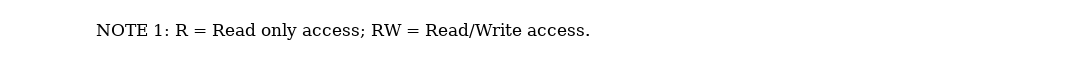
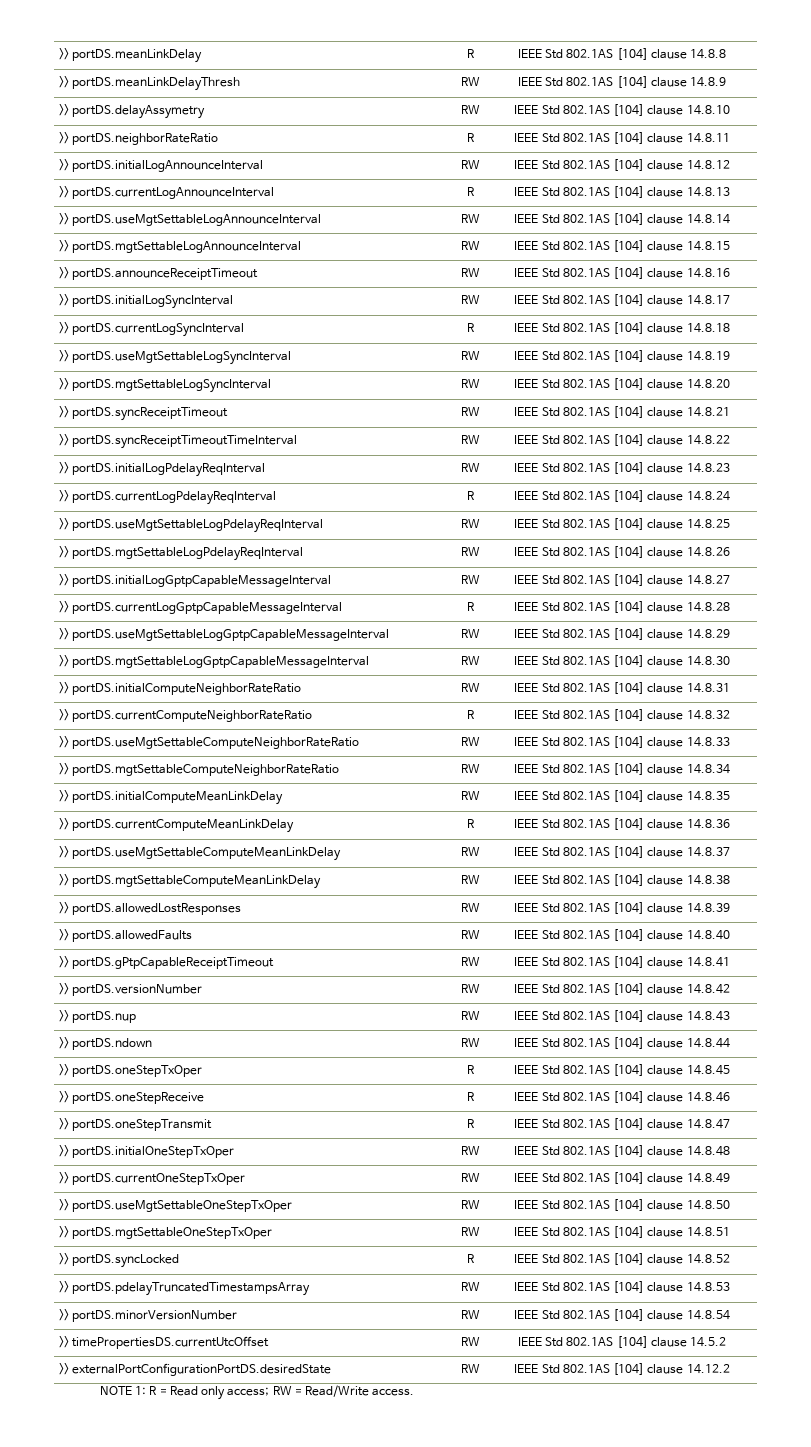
(95, 30) none -> [58,48,203,63] [466,49,475,58] [517,48,727,60] [58,76,241,91] [460,77,480,86] [517,76,727,88] [58,104,206,119] [460,105,480,114] [514,104,730,116] [58,132,219,145] [466,133,475,142] [514,132,730,144] [58,159,264,172] [460,160,480,169] [514,159,730,171] [58,186,275,199] [466,187,475,196] [514,186,730,198] [58,213,322,226] [460,214,480,223] [514,213,730,225] [58,240,302,253] [460,241,480,250] [514,240,730,252] [58,267,259,280] [460,268,480,277] [514,267,730,279] [58,294,234,309] [460,295,480,304] [514,294,730,306] [58,322,245,337] [466,323,475,332] [514,322,730,334] [58,350,292,365] [460,351,480,360] [514,350,730,362] [58,378,272,393] [460,379,480,388] [514,378,730,390] [58,406,229,421] [460,407,480,416] [514,406,730,418] [58,434,298,449] [460,435,480,444] [514,434,730,446] [58,462,266,477] [460,463,480,472] [514,462,730,474] [58,490,277,505] [466,491,475,500] [514,490,730,502] [58,518,324,533] [460,519,480,528] [514,518,730,530] [58,546,304,561] [460,547,480,556] [514,546,730,558] [58,574,332,587] [460,575,480,584] [514,574,730,586] [58,601,343,614] [466,602,475,611] [514,601,730,613] [58,628,390,641] [460,629,480,638] [514,628,730,640] [58,655,370,668] [460,656,480,665] [514,655,730,667] [58,682,302,695] [460,683,480,692] [514,682,730,694] [58,709,313,722] [466,710,475,719] [514,709,730,721] [58,736,360,749] [460,737,480,746] [514,736,730,748] [58,763,340,776] [460,764,480,773] [514,763,730,775] [58,790,284,805] [460,791,480,800] [514,790,730,802] [58,818,295,833] [466,819,475,828] [514,818,730,830] [58,846,342,861] [460,847,480,856] [514,846,730,858] [58,874,322,889] [460,875,480,884] [514,874,730,886] [58,902,242,915] [460,903,480,912] [514,902,730,914] [58,929,193,942] [460,930,480,939] [514,929,730,941] [58,956,275,969] [460,957,480,966] [514,956,730,968] [58,983,203,996] [460,984,480,993] [514,983,730,995] [58,1010,137,1023] [460,1011,480,1020] [514,1010,730,1022] [58,1037,153,1050] [460,1038,480,1047] [514,1037,730,1049] [58,1064,203,1077] [466,1065,475,1074] [514,1064,730,1076] [58,1091,205,1104] [466,1092,475,1101] [514,1091,730,1103] [58,1118,213,1131] [466,1119,475,1128] [514,1118,730,1130] [58,1145,235,1158] [460,1146,480,1155] [514,1145,730,1157] [58,1172,246,1185] [460,1173,480,1182] [514,1172,730,1184] [58,1199,293,1212] [460,1200,480,1209] [514,1199,730,1211] [58,1226,273,1239] [460,1227,480,1236] [514,1226,730,1238] [58,1253,180,1268] [466,1254,475,1263] [514,1253,730,1265] [58,1281,311,1296] [460,1282,480,1291] [514,1281,730,1293] [58,1309,238,1322] [460,1310,480,1319] [514,1309,730,1321] [58,1336,270,1349] [460,1337,480,1346] [517,1336,727,1348] [58,1363,332,1376] [460,1364,480,1373] [514,1363,730,1375] >> portDS.meanLinkDelay | R | IEEE Std 802.1AS [104] clause 14.8.8 // >> portDS.meanLinkDelayThresh | RW | IEEE Std 802.1AS [104] clause 14.8.9 // >> portDS.delayAssymetry | RW | IEEE Std 802.1AS [104] clause 14.8.10 // >> portDS.neighborRateRatio | R | IEEE Std 802.1AS [104] clause 14.8.11 // >> portDS.initialLogAnnounceInterval | RW | IEEE Std 802.1AS [104] clause 14.8.12 // >> portDS.currentLogAnnounceInterval | R | IEEE Std 802.1AS [104] clause 14.8.13 // >> portDS.useMgtSettableLogAnnounceInterval | RW | IEEE Std 802.1AS [104] clause 14.8.14 // >> portDS.mgtSettableLogAnnounceInterval | RW | IEEE Std 802.1AS [104] clause 14.8.15 // >> portDS.announceReceiptTimeout | RW | IEEE Std 802.1AS [104] clause 14.8.16 // >> portDS.initialLogSyncInterval | RW | IEEE Std 802.1AS [104] clause 14.8.17 // >> portDS.currentLogSyncInterval | R | IEEE Std 802.1AS [104] clause 14.8.18 // >> portDS.useMgtSettableLogSyncInterval | RW | IEEE Std 802.1AS [104] clause 14.8.19 // >> portDS.mgtSettableLogSyncInterval | RW | IEEE Std 802.1AS [104] clause 14.8.20 // >> portDS.syncReceiptTimeout | RW | IEEE Std 802.1AS [104] clause 14.8.21 // >> portDS.syncReceiptTimeoutTimeInterval | RW | IEEE Std 802.1AS [104] clause 14.8.22 // >> portDS.initialLogPdelayReqInterval | RW | IEEE Std 802.1AS [104] clause 14.8.23 // >> portDS.currentLogPdelayReqInterval | R | IEEE Std 802.1AS [104] clause 14.8.24 // >> portDS.useMgtSettableLogPdelayReqInterval | RW | IEEE Std 802.1AS [104] clause 14.8.25 // >> portDS.mgtSettableLogPdelayReqInterval | RW | IEEE Std 802.1AS [104] clause 14.8.26 // >> portDS.initialLogGptpCapableMessageInterval | RW | IEEE Std 802.1AS [104] clause 14.8.27 // >> portDS.currentLogGptpCapableMessageInterval | R | IEEE Std 802.1AS [104] clause 14.8.28 // >> portDS.useMgtSettableLogGptpCapableMessageInterval | RW | IEEE Std 802.1AS [104] clause 14.8.29 // >> portDS.mgtSettableLogGptpCapableMessageInterval | RW | IEEE Std 802.1AS [104] clause 14.8.30 // >> portDS.initialComputeNeighborRateRatio | RW | IEEE Std 802.1AS [104] clause 14.8.31 // >> portDS.currentComputeNeighborRateRatio | R | IEEE Std 802.1AS [104] clause 14.8.32 // >> portDS.useMgtSettableComputeNeighborRateRatio | RW | IEEE Std 802.1AS [104] clause 14.8.33 // >> portDS.mgtSettableComputeNeighborRateRatio | RW | IEEE Std 802.1AS [104] clause 14.8.34 // >> portDS.initialComputeMeanLinkDelay | RW | IEEE Std 802.1AS [104] clause 14.8.35 // >> portDS.currentComputeMeanLinkDelay | R | IEEE Std 802.1AS [104] clause 14.8.36 // >> portDS.useMgtSettableComputeMeanLinkDelay | RW | IEEE Std 802.1AS [104] clause 14.8.37 // >> portDS.mgtSettableComputeMeanLinkDelay | RW | IEEE Std 802.1AS [104] clause 14.8.38 // >> portDS.allowedLostResponses | RW | IEEE Std 802.1AS [104] clause 14.8.39 // >> portDS.allowedFaults | RW | IEEE Std 802.1AS [104] clause 14.8.40 // >> portDS.gPtpCapableReceiptTimeout | RW | IEEE Std 802.1AS [104] clause 14.8.41 // >> portDS.versionNumber | RW | IEEE Std 802.1AS [104] clause 14.8.42 // >> portDS.nup | RW | IEEE Std 802.1AS [104] clause 14.8.43 // >> portDS.ndown | RW | IEEE Std 802.1AS [104] clause 14.8.44 // >> portDS.oneStepTxOper | R | IEEE Std 802.1AS [104] clause 14.8.45 // >> portDS.oneStepReceive | R | IEEE Std 802.1AS [104] clause 14.8.46 // >> portDS.oneStepTransmit | R | IEEE Std 802.1AS [104] clause 14.8.47 // >> portDS.initialOneStepTxOper | RW | IEEE Std 802.1AS [104] clause 14.8.48 // >> portDS.currentOneStepTxOper | RW | IEEE Std 802.1AS [104] clause 14.8.49 // >> portDS.useMgtSettableOneStepTxOper | RW | IEEE Std 802.1AS [104] clause 14.8.50 // >> portDS.mgtSettableOneStepTxOper | RW | IEEE Std 802.1AS [104] clause 14.8.51 // >> portDS.syncLocked | R | IEEE Std 802.1AS [104] clause 14.8.52 // >> portDS.pdelayTruncatedTimestampsArray | RW | IEEE Std 802.1AS [104] clause 14.8.53 // >> portDS.minorVersionNumber | RW | IEEE Std 802.1AS [104] clause 14.8.54 // >> timePropertiesDS.currentUtcOffset | RW | IEEE Std 802.1AS [104] clause 14.5.2 // >> externalPortConfigurationPortDS.desiredState | RW | IEEE Std 802.1AS [104] clause 14.12.2 //

